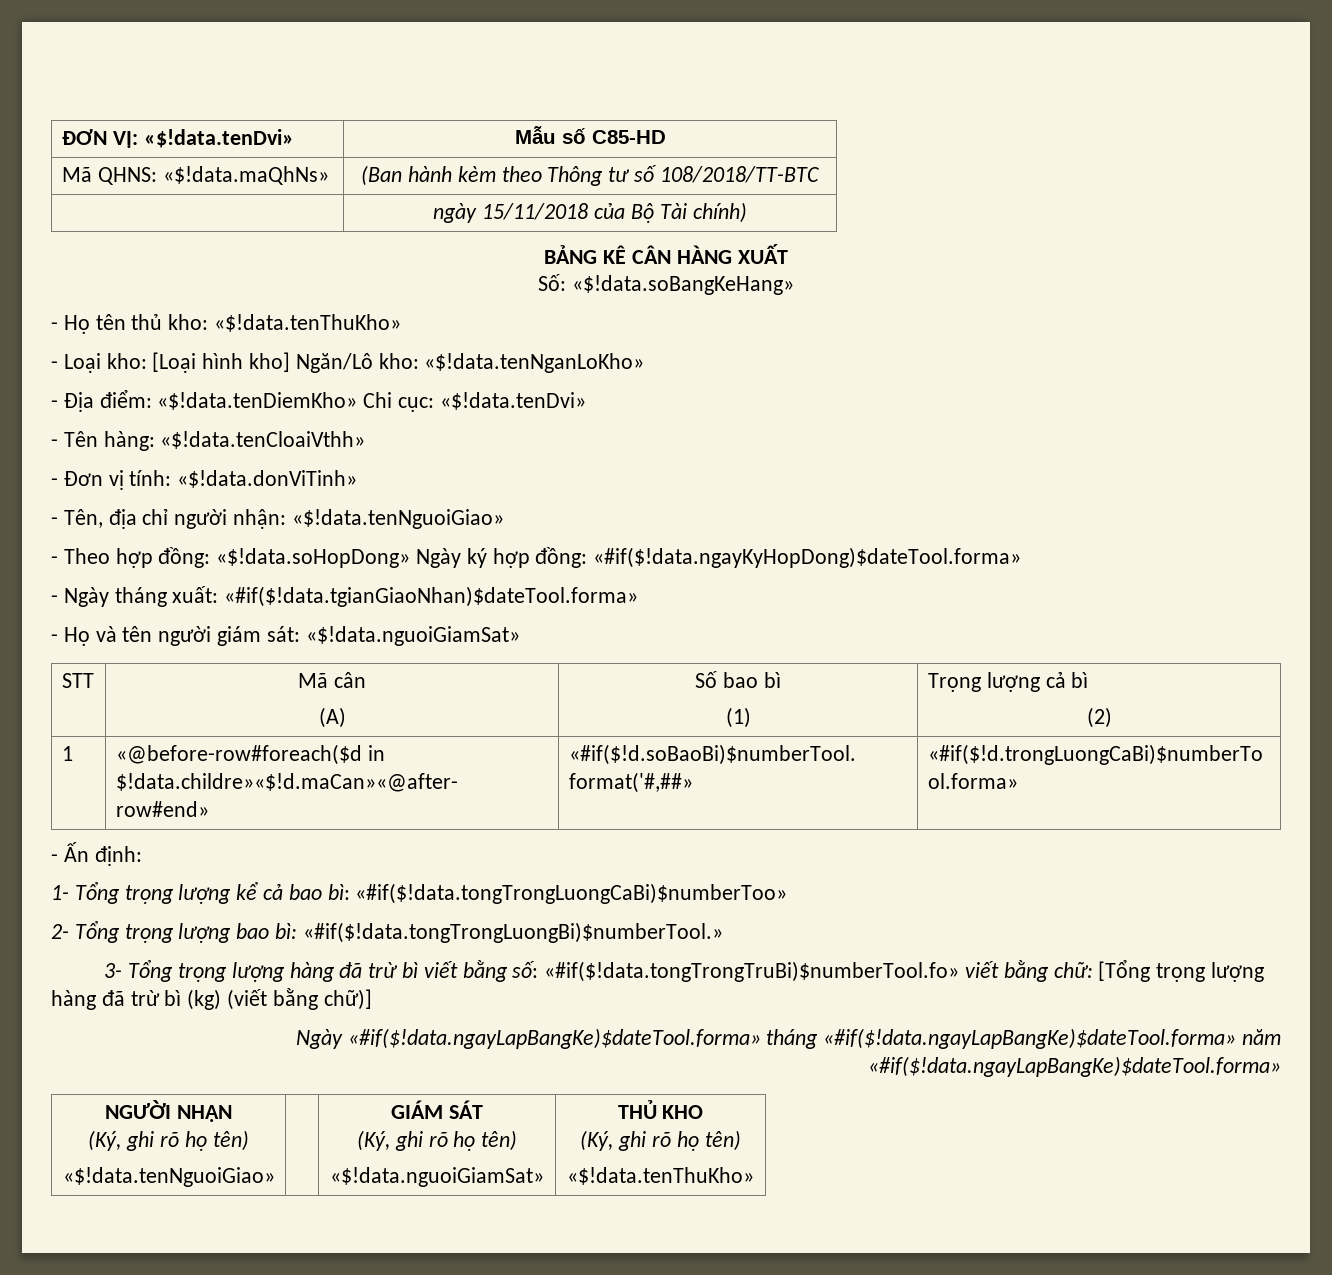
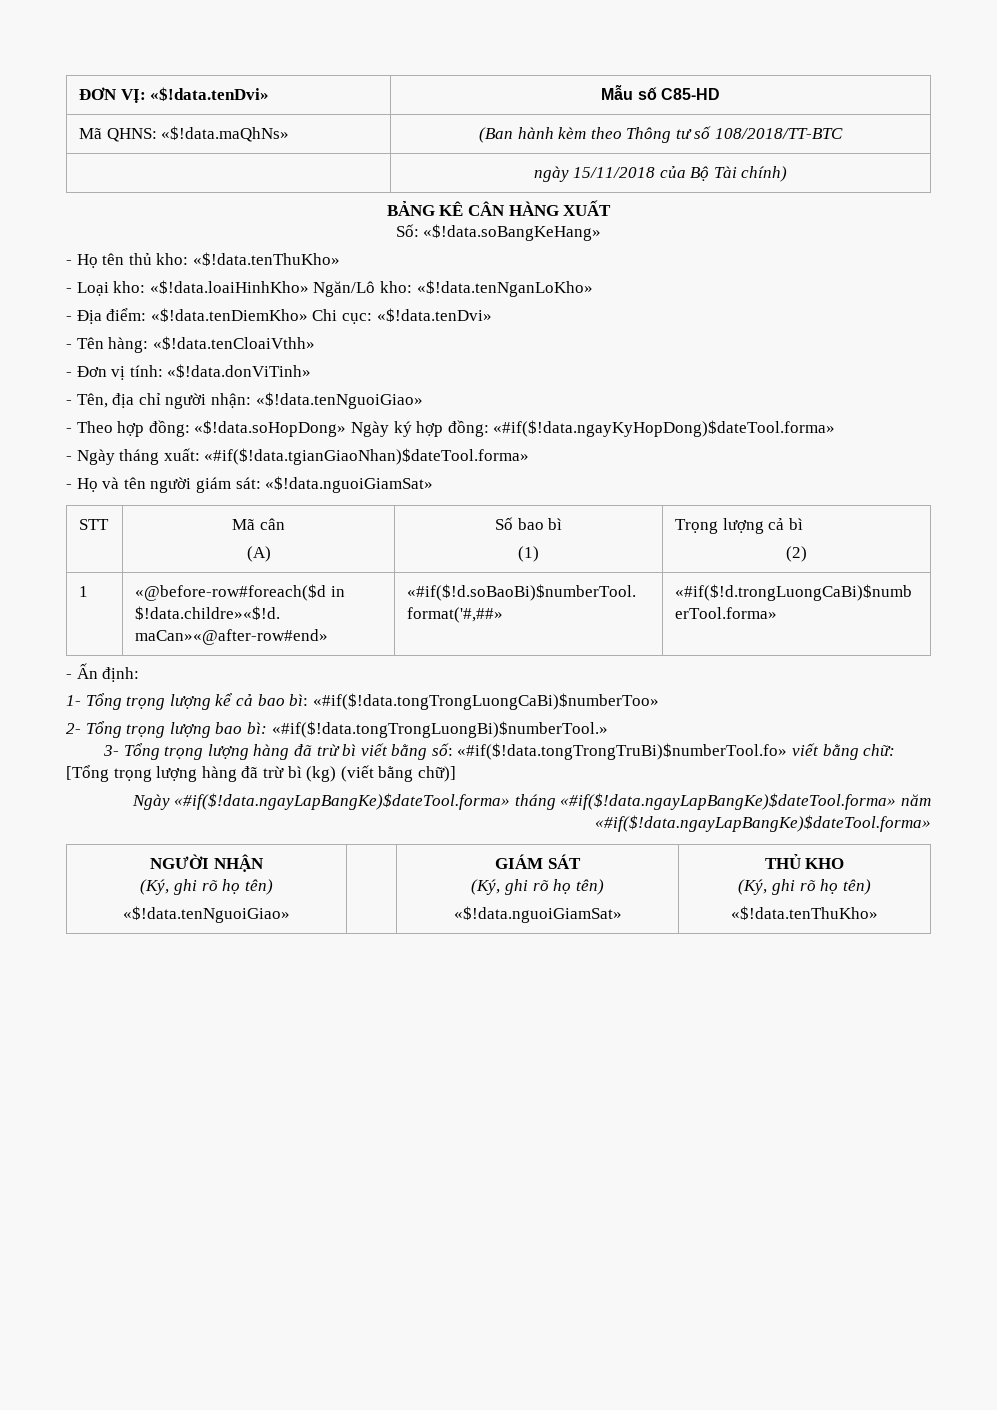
[152,352,291,373] [Loại hình kho] -> [149,280,309,294] «$!data.loaiHinhKho»

